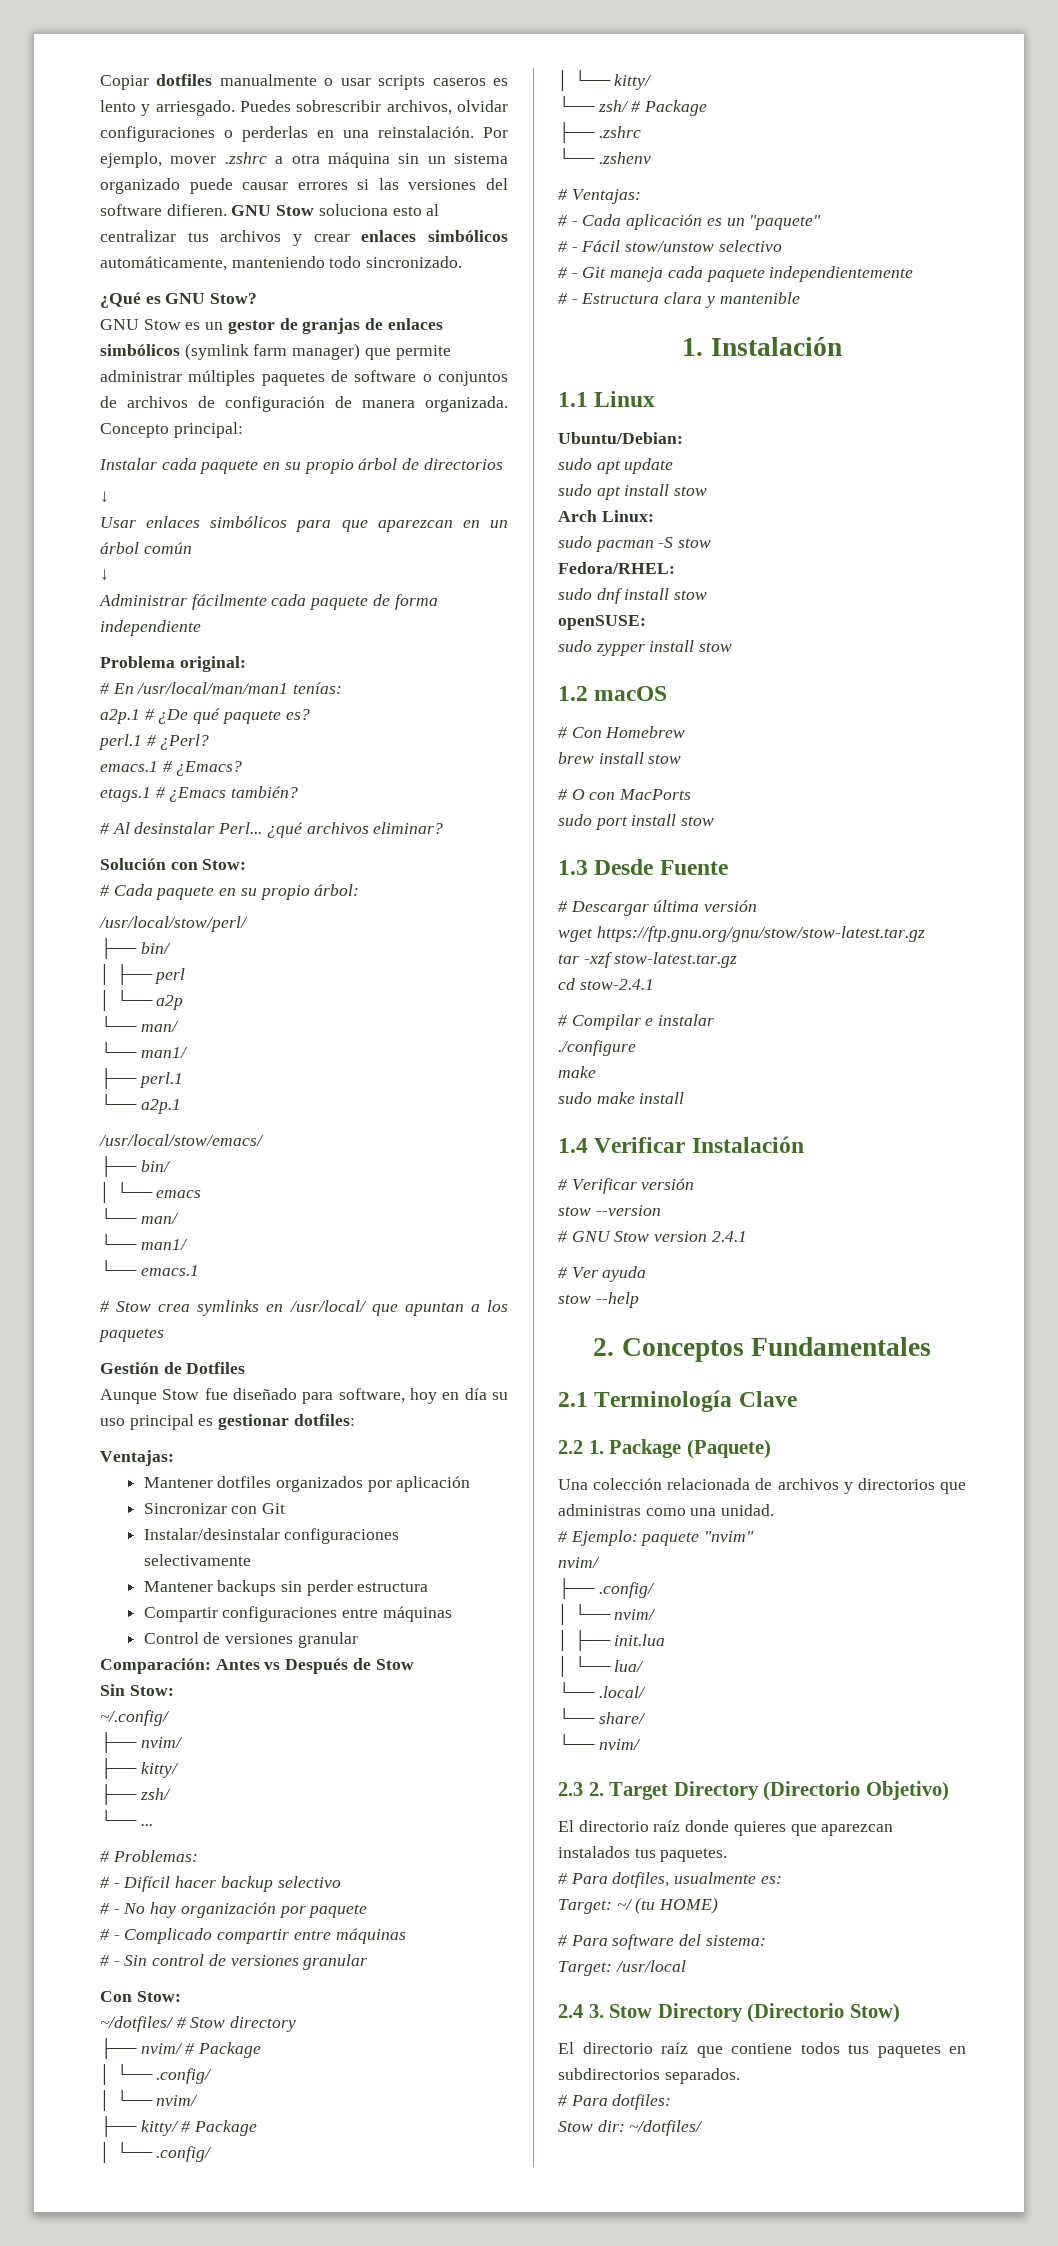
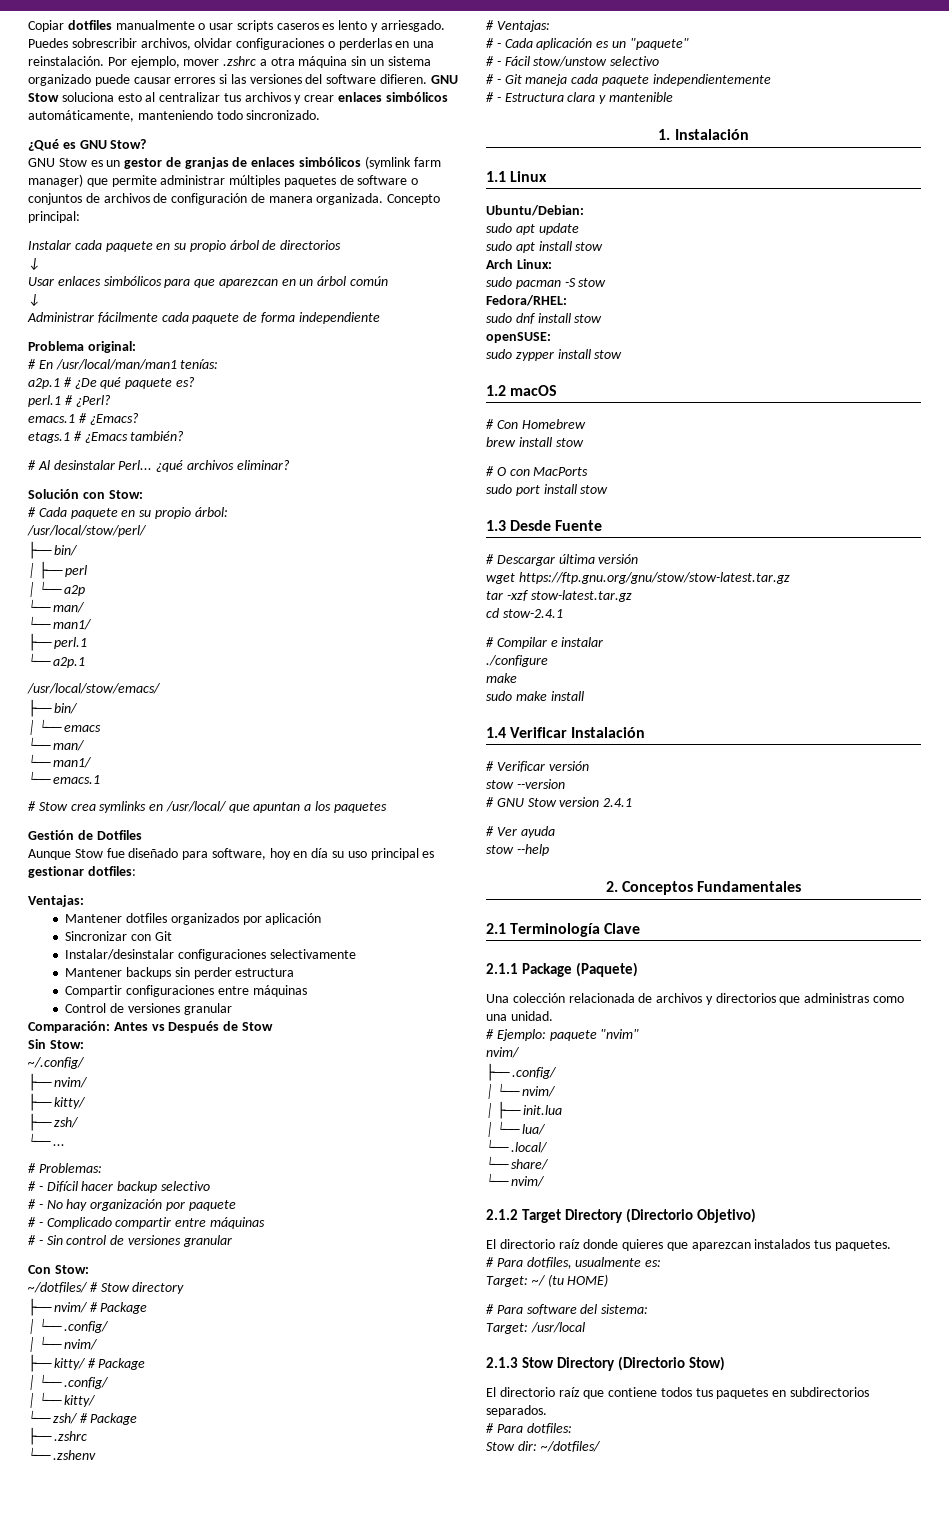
[558,1440,604,1454] 2.2 1. -> [486,963,518,974] 2.1.1
[558,1782,604,1796] 2.3 2. -> [486,1209,518,1220] 2.1.2
[558,2004,604,2018] 2.4 3. -> [486,1357,518,1368] 2.1.3

